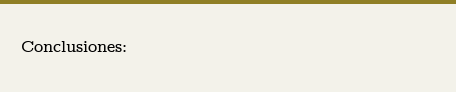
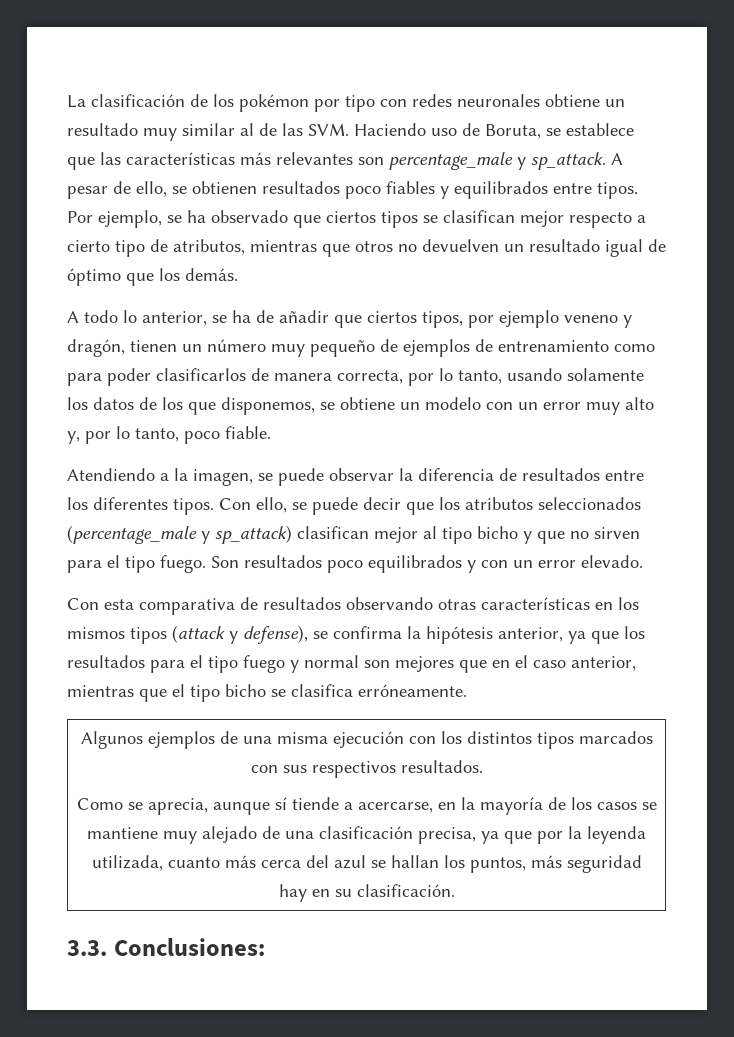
(21, 46) none -> [67,94,625,112] [67,123,634,141] [67,152,623,170] [67,181,638,199] [67,210,646,228] [67,239,666,257] [67,268,238,286] [67,310,632,328] [67,339,655,357] [67,368,644,386] [67,397,654,415] [67,426,271,444] [67,468,644,486] [67,497,641,515] [67,525,640,544] [67,555,643,573] [67,597,639,615] [67,625,645,644] [67,655,636,673] [67,684,467,702] [80,731,653,749] [250,760,483,778] [76,797,657,815] [87,826,646,844] [91,855,642,873] [278,884,455,902] [67,940,107,956] La clasificación de los pokémon por tipo con redes neuronales obtiene un resultado muy similar al de las SVM. Haciendo uso de Boruta, se establece que las características más relevantes son percentage_male y sp_attack. A pesar de ello, se obtienen resultados poco fiables y equilibrados entre tipos. Por ejemplo, se ha observado que ciertos tipos se clasifican mejor respecto a cierto tipo de atributos, mientras que otros no devuelven un resultado igual de óptimo que los demás. // A todo lo anterior, se ha de añadir que ciertos tipos, por ejemplo veneno y dragón, tienen un número muy pequeño de ejemplos de entrenamiento como para poder clasificarlos de manera correcta, por lo tanto, usando solamente los datos de los que disponemos, se obtiene un modelo con un error muy alto y, por lo tanto, poco fiable. // Atendiendo a la imagen, se puede observar la diferencia de resultados entre los diferentes tipos. Con ello, se puede decir que los atributos seleccionados (percentage_male y sp_attack) clasifican mejor al tipo bicho y que no sirven para el tipo fuego. Son resultados poco equilibrados y con un error elevado. // Con esta comparativa de resultados observando otras características en los mismos tipos (attack y defense), se confirma la hipótesis anterior, ya que los resultados para el tipo fuego y normal son mejores que en el caso anterior, mientras que el tipo bicho se clasifica erróneamente. // Algunos ejemplos de una misma ejecución con los distintos tipos marcados con sus respectivos resultados. // Como se aprecia, aunque sí tiende a acercarse, en la mayoría de los casos se mantiene muy alejado de una clasificación precisa, ya que por la leyenda utilizada, cuanto más cerca del azul se hallan los puntos, más seguridad hay en su clasificación. // 3.3.

